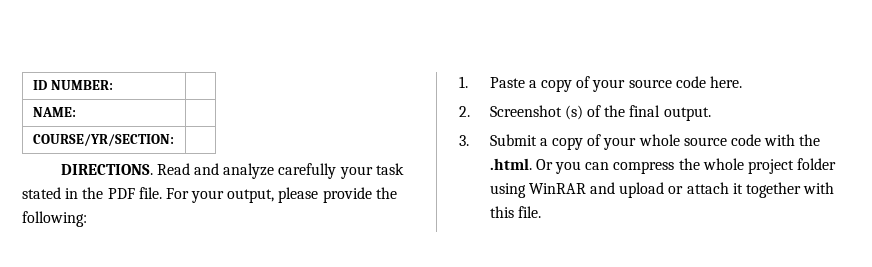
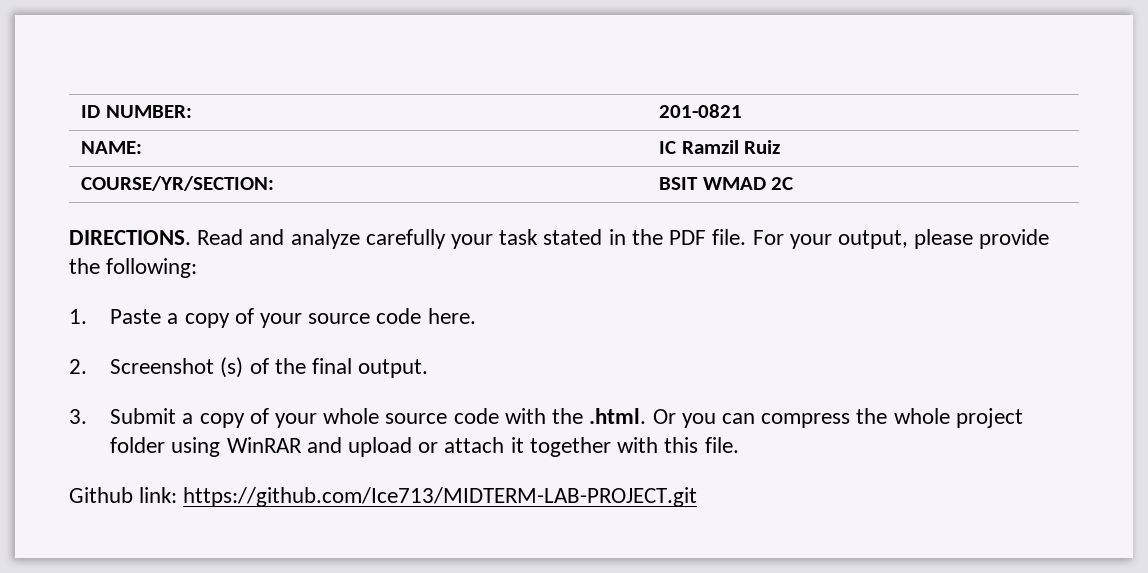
(113, 85) none -> [659,104,743,118] 201-0821
[32,134,174,146] // COURSE/YR/SECTION: | -> [659,140,781,154] [81,176,275,191] [659,177,794,190] IC Ramzil Ruiz // COURSE/YR/SECTION: | BSIT WMAD 2C
(541, 212) none -> [69,487,698,507] // Github link: https://github.com/Ice713/MIDTERM-LAB-PROJECT.git

